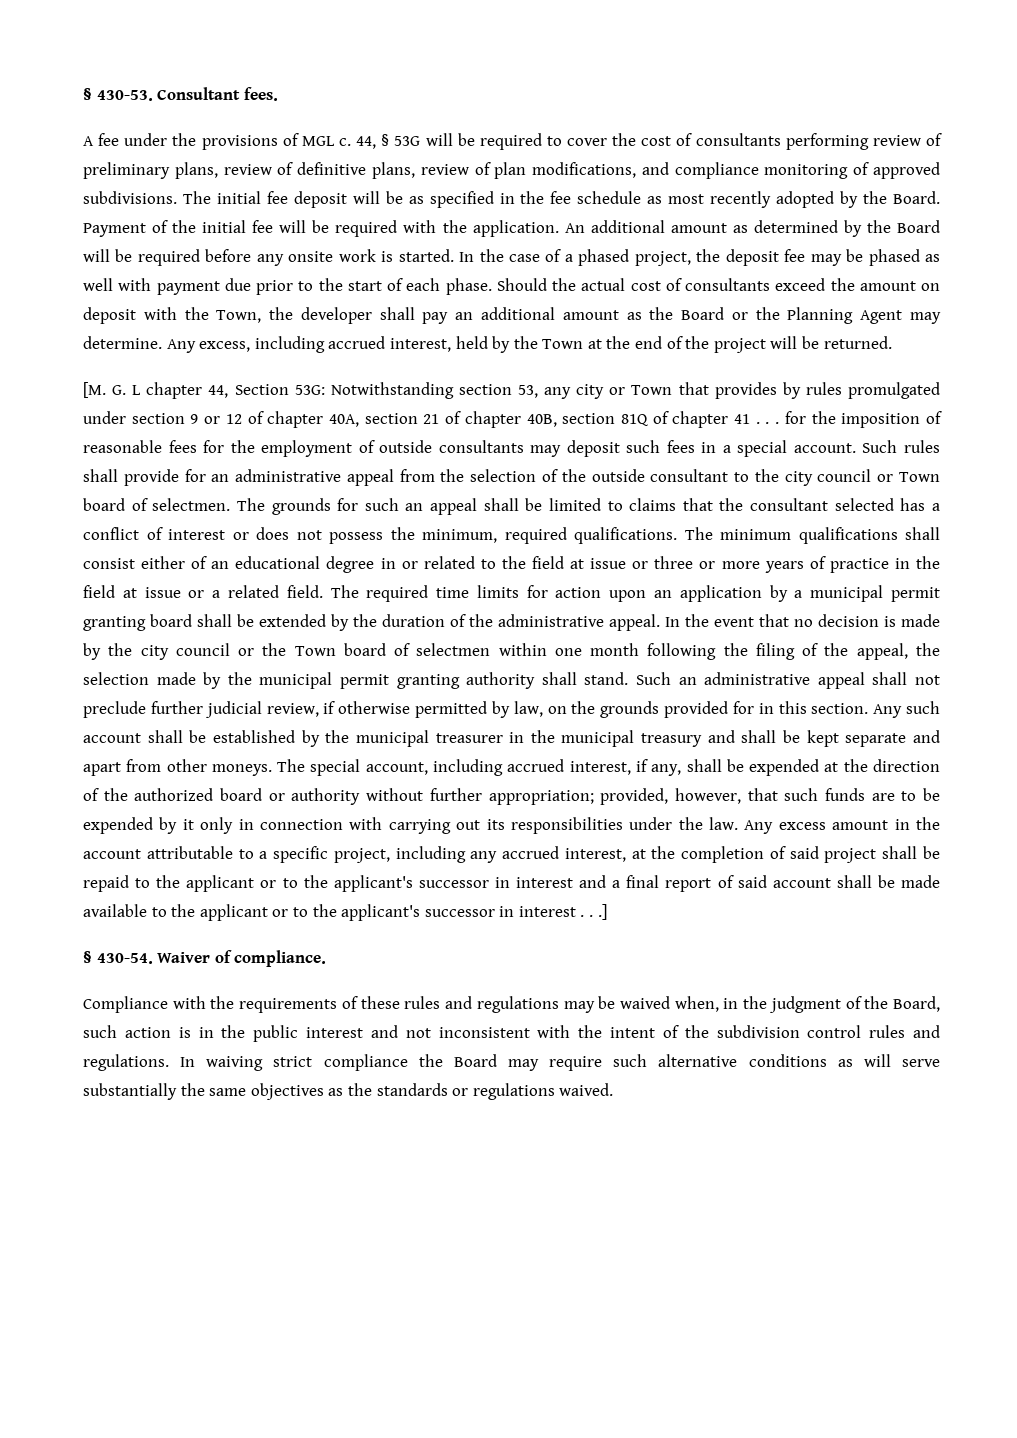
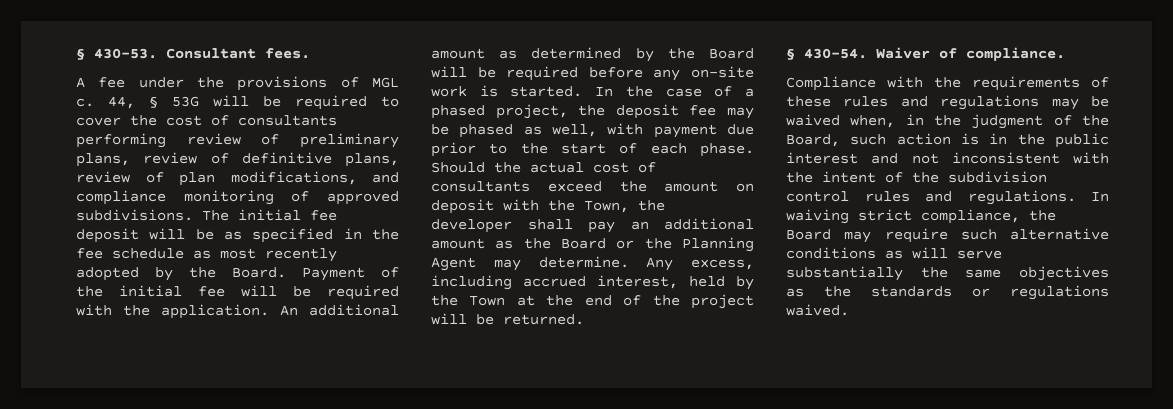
[288,251,334,262] onsite -> [691,66,754,78] on-site
[83,278,113,291] well -> [552,124,597,137] well,
[83,382,940,399] [83,411,943,428] [83,440,940,457] [83,469,941,486] [83,498,941,515] [83,527,940,544] [83,556,941,573] [83,585,940,602] [83,614,940,631] [83,643,941,660] [83,672,941,689] [83,701,941,718] [83,730,940,747] [83,759,940,776] [83,788,940,805] [83,817,941,834] [83,846,940,863] [83,875,941,892] [83,904,607,921] // [M. G. L chapter 44, Section 53G: Notwithstanding section 53, any city or Town that provides by rules promulgated under section 9 or 12 of chapter 40A, section 21 of chapter 40B, section 81Q of chapter 41 . . . for the imposition of reasonable fees for the employment of outside consultants may deposit such fees in a special account. Such rules shall provide for an administrative appeal from the selection of the outside consultant to the city council or Town board of selectmen. The grounds for such an appeal shall be limited to claims that the consultant selected has a conflict of interest or does not possess the minimum, required qualifications. The minimum qualifications shall consist either of an educational degree in or related to the field at issue or three or more years of practice in the field at issue or a related field. The required time limits for action upon an application by a municipal permit granting board shall be extended by the duration of the administrative appeal. In the event that no decision is made by the city council or the Town board of selectmen within one month following the filing of the appeal, the selection made by the municipal permit granting authority shall stand. Such an administrative appeal shall not preclude further judicial review, if otherwise permitted by law, on the grounds provided for in this section. Any such account shall be established by the municipal treasurer in the municipal treasury and shall be kept separate and apart from other moneys. The special account, including accrued interest, if any, shall be expended at the direction of the authorized board or authority without further appropriation; provided, however, that such funds are to be expended by it only in connection with carrying out its responsibilities under the law. Any excess amount in the account attributable to a specific project, including any accrued interest, at the completion of said project shall be repaid to the applicant or to the applicant's successor in interest and a final report of said account shall be made available to the applicant or to the applicant's successor in interest . . .] -> (584, 319) none
[323,1054,408,1071] compliance -> [921,209,1020,224] compliance,

